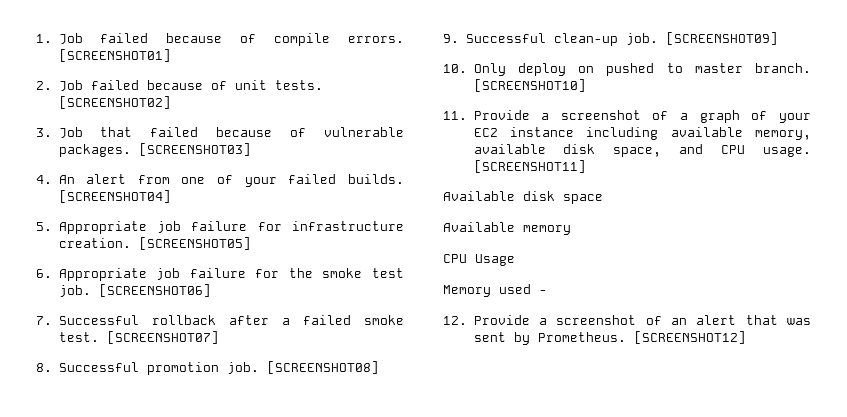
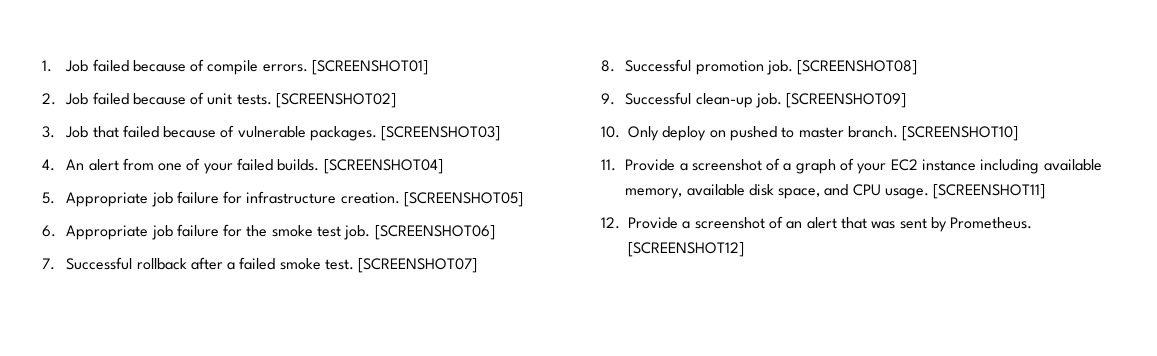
[443,191,603,204] [443,222,571,235] [443,254,515,266] [443,284,547,297] // Available disk space // Available memory // CPU Usage // Memory used - -> (1046, 191) none

